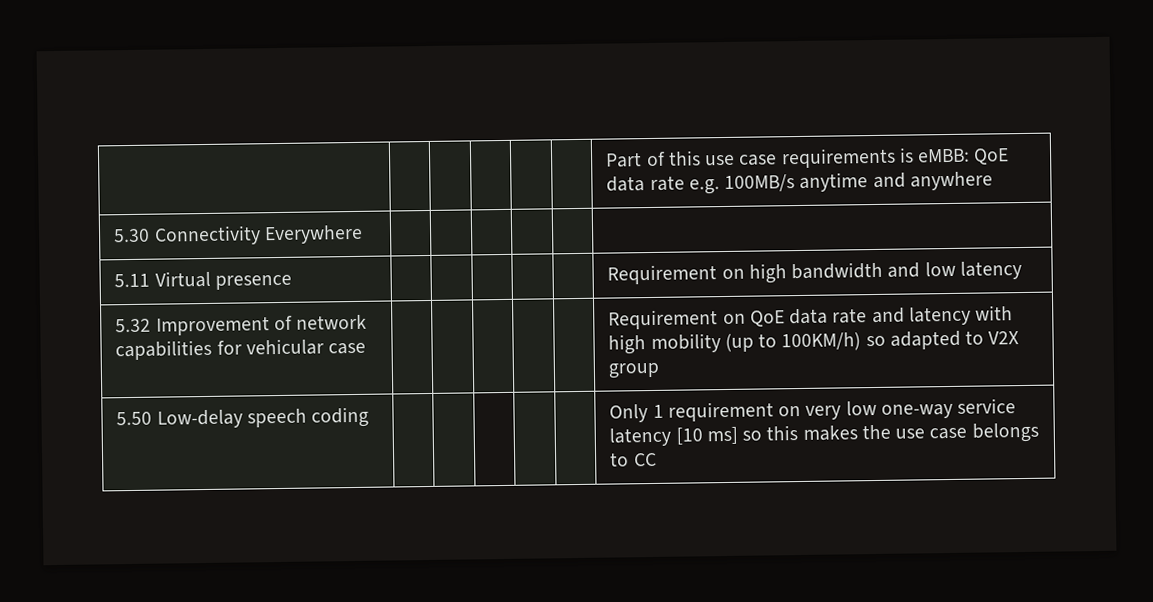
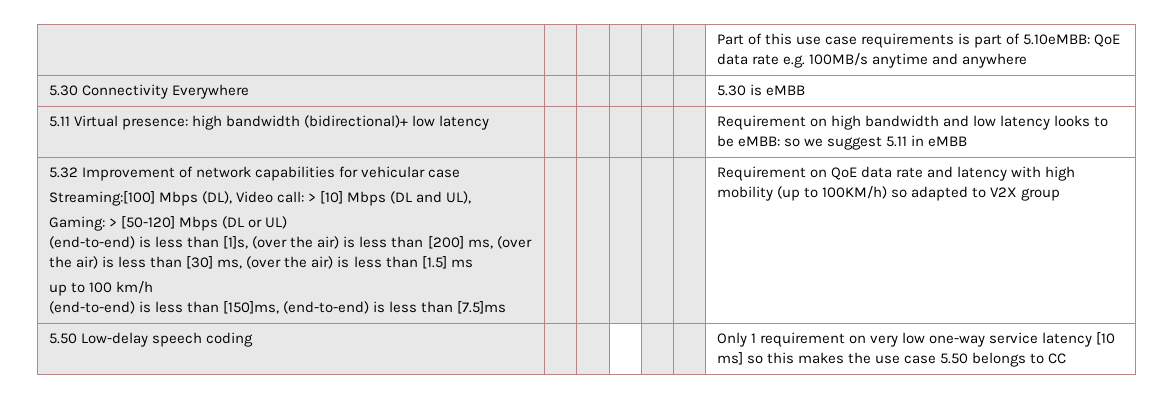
[917,148,971,163] eMBB: -> [974,33,1091,48] part of 5.10eMBB:
(363, 234) none -> [716,84,806,96] 5.30 is eMBB
[214,274,292,290] presence -> [122,115,490,130] presence: high bandwidth (bidirectional)+ low latency
(1022, 270) none -> [1054,115,1109,127] [716,135,968,150] looks to be eMBB: so we suggest 5.11 in eMBB
(367, 348) none -> [48,191,472,206] [48,216,288,231] [48,236,532,249] [48,256,473,269] [48,281,154,296] [48,301,507,314] // Streaming:[100] Mbps (DL), Video call: > [10] Mbps (DL and UL), // Gaming: > [50-120] Mbps (DL or UL) // (end-to-end) is less than [1]s, (over the air) is less than [200] ms, (over the air) is less than [30] ms, (over the air) is less than [1.5] ms // up to 100 km/h // (end-to-end) is less than [150]ms, (end-to-end) is less than [7.5]ms
(968, 433) none -> [940,353,969,364] 5.50

